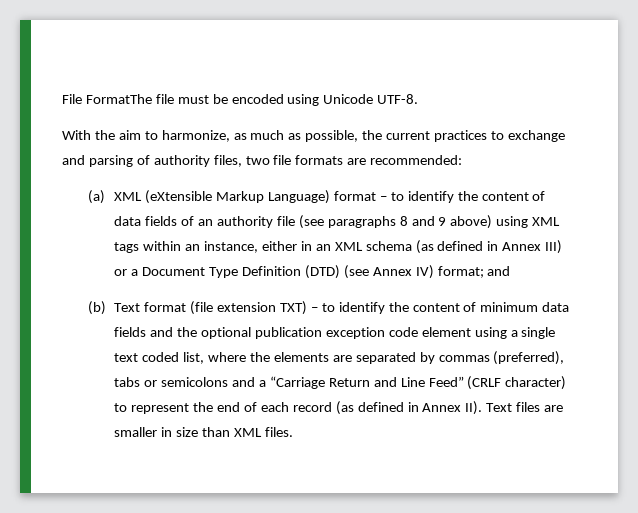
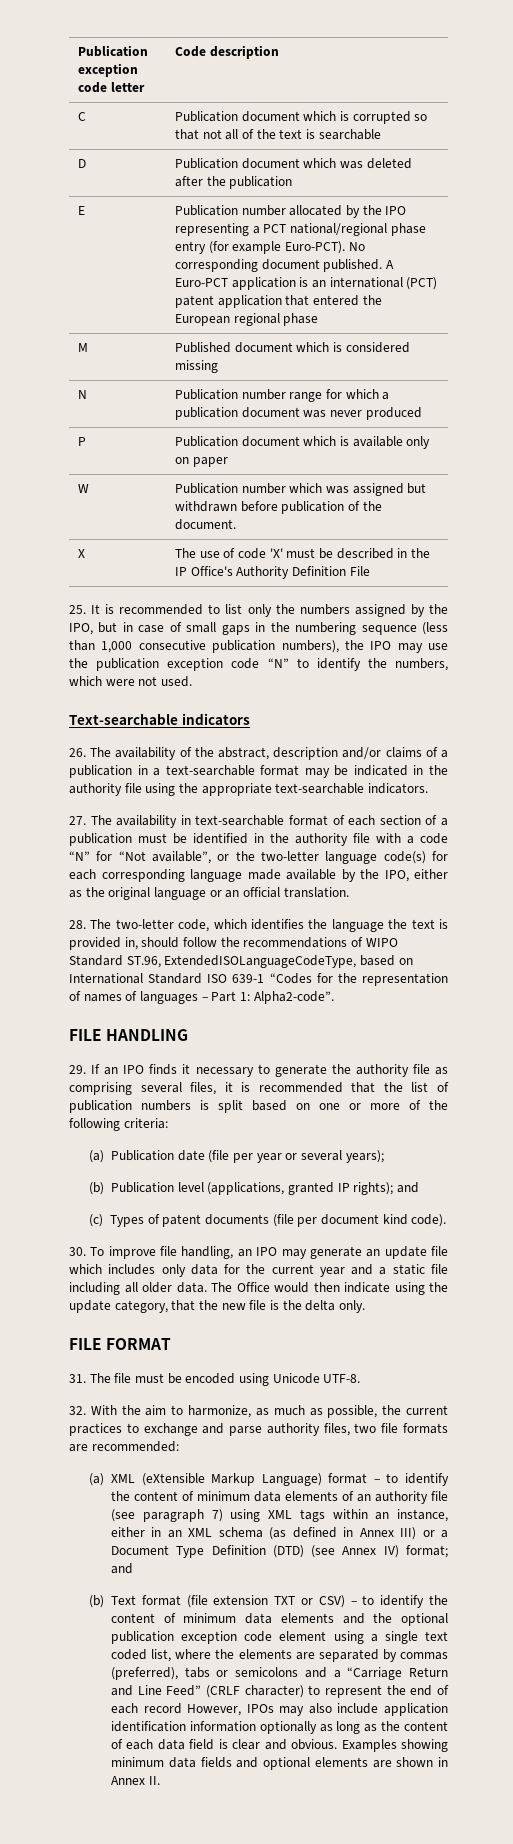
[62,94,152,104] File FormatThe -> [78,45,149,57] [78,63,139,77] [78,82,145,93] [175,45,279,59] [78,112,87,121] [175,111,428,124] [175,129,381,140] [78,159,87,168] [175,158,412,169] [175,176,293,189] [78,206,86,215] [175,205,407,218] [175,223,426,236] [175,241,365,254] [175,259,394,272] [175,277,438,290] [175,295,382,308] [175,313,319,326] [78,343,89,352] [175,342,410,353] [175,360,219,373] [78,390,88,399] [175,389,390,402] [175,407,422,420] [78,437,87,446] [175,436,431,449] [175,457,228,467] [78,484,90,493] [175,483,427,496] [175,501,382,514] [175,519,237,530] [78,549,86,558] [175,548,430,559] [175,566,370,579] [69,604,448,617] [69,622,448,635] [69,640,448,653] [69,658,448,671] [69,676,192,687] [69,713,250,725] [69,747,448,760] [69,765,448,778] [69,783,428,796] [69,815,449,828] [69,833,448,846] [69,851,448,864] [69,869,448,882] [69,887,349,900] [69,919,448,932] [69,937,398,950] [69,955,413,968] [69,973,448,986] [69,991,334,1004] [69,1029,189,1041] [69,1064,448,1077] [69,1082,449,1095] [69,1100,448,1113] [69,1118,168,1131] [89,1150,384,1163] [89,1182,419,1195] [89,1214,447,1227] [69,1246,449,1259] [69,1264,448,1277] [69,1282,448,1295] [69,1300,365,1313] [69,1338,172,1350] [69,1373,111,1383] Publication exception code letter | Code description // C | Publication document which is corrupted so that not all of the text is searchable // D | Publication document which was deleted after the publication // E | Publication number allocated by the IPO representing a PCT national/regional phase entry (for example Euro-PCT). No corresponding document published. A Euro-PCT application is an international (PCT) patent application that entered the European regional phase // M | Published document which is considered missing // N | Publication number range for which a publication document was never produced // P | Publication document which is available only on paper // W | Publication number which was assigned but withdrawn before publication of the document. // X | The use of code 'X' must be described in the IP Office's Authority Definition File // 25. It is recommended to list only the numbers assigned by the IPO, but in case of small gaps in the numbering sequence (less than 1,000 consecutive publication numbers), the IPO may use the publication exception code “N” to identify the numbers, which were not used. // Text-searchable indicators // 26. The availability of the abstract, description and/or claims of a publication in a text-searchable format may be indicated in the authority file using the appropriate text-searchable indicators. // 27. The availability in text-searchable format of each section of a publication must be identified in the authority file with a code “N” for “Not available”, or the two-letter language code(s) for each corresponding language made available by the IPO, either as the original language or an official translation. // 28. The two-letter code, which identifies the language the text is provided in, should follow the recommendations of WIPO Standard ST.96, ExtendedISOLanguageCodeType, based on International Standard ISO 639-1 “Codes for the representation of names of languages – Part 1: Alpha2-code”. // FILE HANDLING // 29. If an IPO finds it necessary to generate the authority file as comprising several files, it is recommended that the list of publication numbers is split based on one or more of the following criteria: // (a) Publication date (file per year or several years); // (b) Publication level (applications, granted IP rights); and // (c) Types of patent documents (file per document kind code). // 30. To improve file handling, an IPO may generate an update file which includes only data for the current year and a static file including all older data. The Office would then indicate using the update category, that the new file is the delta only. // FILE FORMAT // 31. The
(419, 99) none -> [69,1406,86,1415] 32.
[88,155,150,167] parsing of -> [229,1426,263,1436] parse
[114,216,178,226] data fields -> [197,1491,339,1502] minimum data elements
[327,215,493,229] paragraphs 8 and 9 above) -> [142,1509,223,1522] paragraph 7)
[279,301,570,315] [114,327,147,337] TXT) – to identify the content of minimum data fields -> [274,1595,448,1608] [111,1613,334,1624] TXT or CSV) – to identify the content of minimum data elements
[335,401,564,415] [114,427,293,437] (as defined in Annex II). Text files are smaller in size than XML files. -> [187,1703,448,1716] [111,1721,448,1734] [111,1739,449,1752] [111,1757,448,1770] [111,1776,160,1785] However, IPOs may also include application identification information optionally as long as the content of each data field is clear and obvious. Examples showing minimum data fields and optional elements are shown in Annex II.

